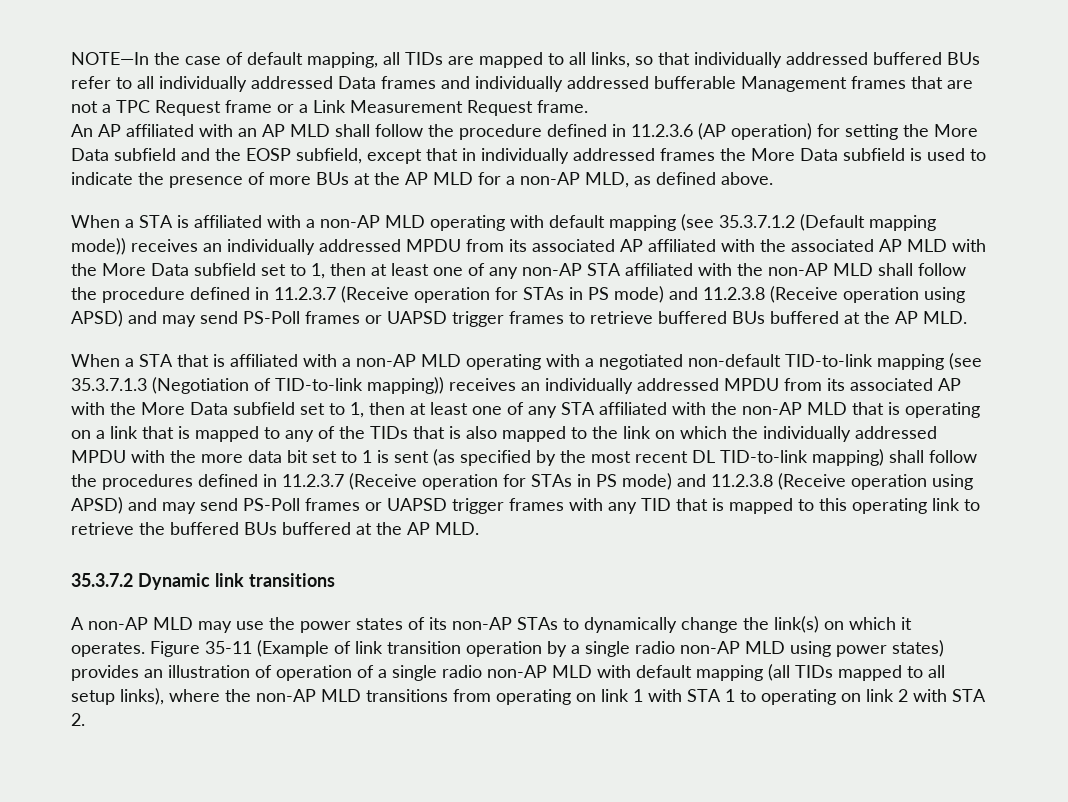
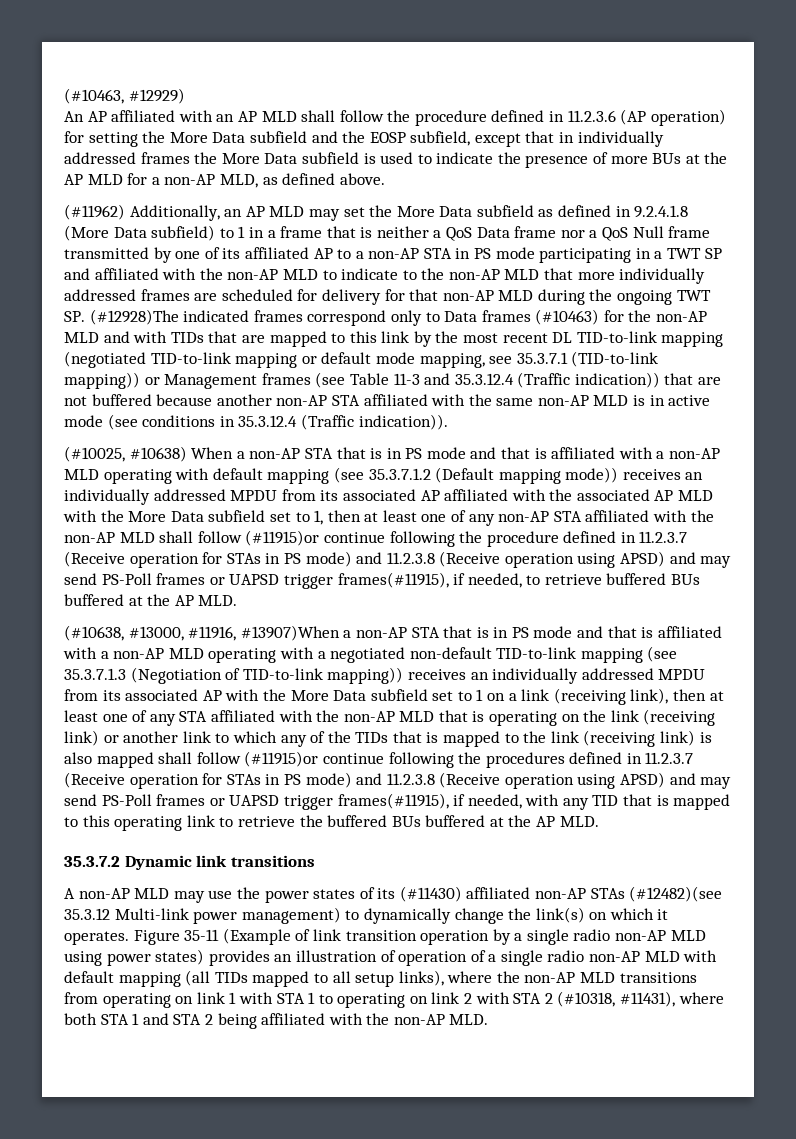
[71,52,980,68] [71,76,973,92] [71,100,588,116] NOTE—In the case of default mapping, all TIDs are mapped to all links, so that individually addressed buffered BUs refer to all individually addressed Data frames and individually addressed bufferable Management frames that are not a TPC Request frame or a Link Measurement Request frame. -> [64,88,185,104] (#10463, #12929)
[71,215,173,228] When a STA -> [64,204,689,221] [64,225,711,241] [64,247,722,263] [64,268,706,284] [64,289,711,305] [64,309,708,326] [64,331,724,347] [64,351,659,368] [64,372,722,389] [64,394,711,406] [64,414,448,430] [64,446,531,462] (#11962) Additionally, an AP MLD may set the More Data subfield as defined in 9.2.4.1.8 (More Data subfield) to 1 in a frame that is neither a QoS Data frame nor a QoS Null frame transmitted by one of its affiliated AP to a non-AP STA in PS mode participating in a TWT SP and affiliated with the non-AP MLD to indicate to the non-AP MLD that more individually addressed frames are scheduled for delivery for that non-AP MLD during the ongoing TWT SP. (#12928)The indicated frames correspond only to Data frames (#10463) for the non-AP MLD and with TIDs that are mapped to this link by the most recent DL TID-to-link mapping (negotiated TID-to-link mapping or default mode mapping, see 35.3.7.1 (TID-to-link mapping)) or Management frames (see Table 11-3 and 35.3.12.4 (Traffic indication)) that are not buffered because another non-AP STA affiliated with the same non-AP MLD is in active mode (see conditions in 35.3.12.4 (Traffic indication)). // (#10025, #10638) When a non-AP STA that is in PS mode and that
(966, 269) none -> [245,530,455,547] (#11915)or continue following
[509,311,564,324] frames -> [337,572,522,588] frames(#11915), if needed,
[71,354,173,367] When a STA -> [64,625,604,641] (#10638, #13000, #11916, #13907)When a non-AP STA that is in PS mode and
[350,402,364,418] 1, -> [476,688,669,705] 1 on a link (receiving link),
[96,426,280,442] a link that is mapped to -> [583,709,716,726] [64,730,277,746] the link (receiving link) or another link to which
[466,426,497,439] also -> (439, 737) none
[655,426,937,442] [71,449,977,466] on which the individually addressed MPDU with the more data bit set to 1 is sent (as specified by the most recent DL TID-to-link mapping) shall follow -> [583,730,712,747] [64,751,454,768] (receiving link) is also mapped shall follow (#11915)or continue following
[509,498,564,511] frames -> [337,793,522,809] frames(#11915), if needed,
[452,617,558,630] non-AP STAs -> [399,886,723,902] [64,907,341,924] (#11430) affiliated non-AP STAs (#12482)(see 35.3.12 Multi-link power management)
[71,713,85,726] 2. -> [544,991,724,1007] [64,1013,489,1029] 2 (#10318, #11431), where both STA 1 and STA 2 being affiliated with the non-AP MLD.

